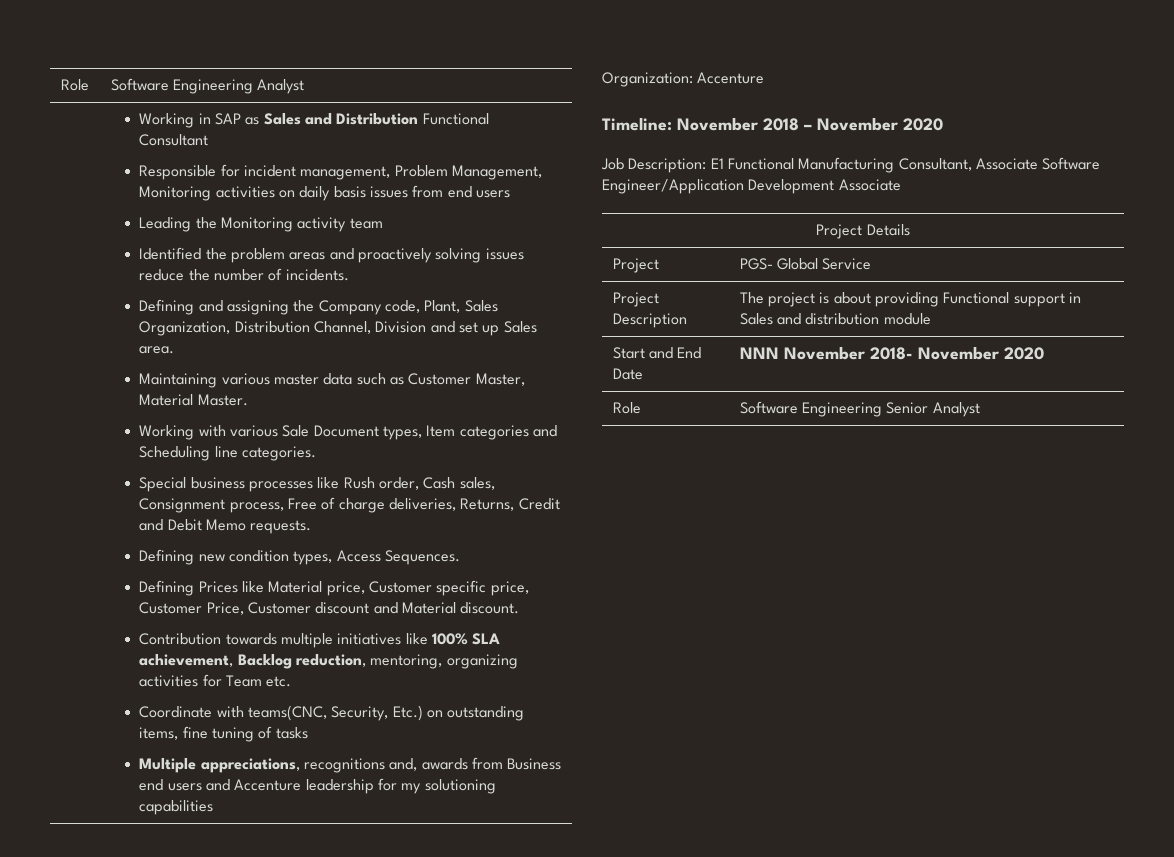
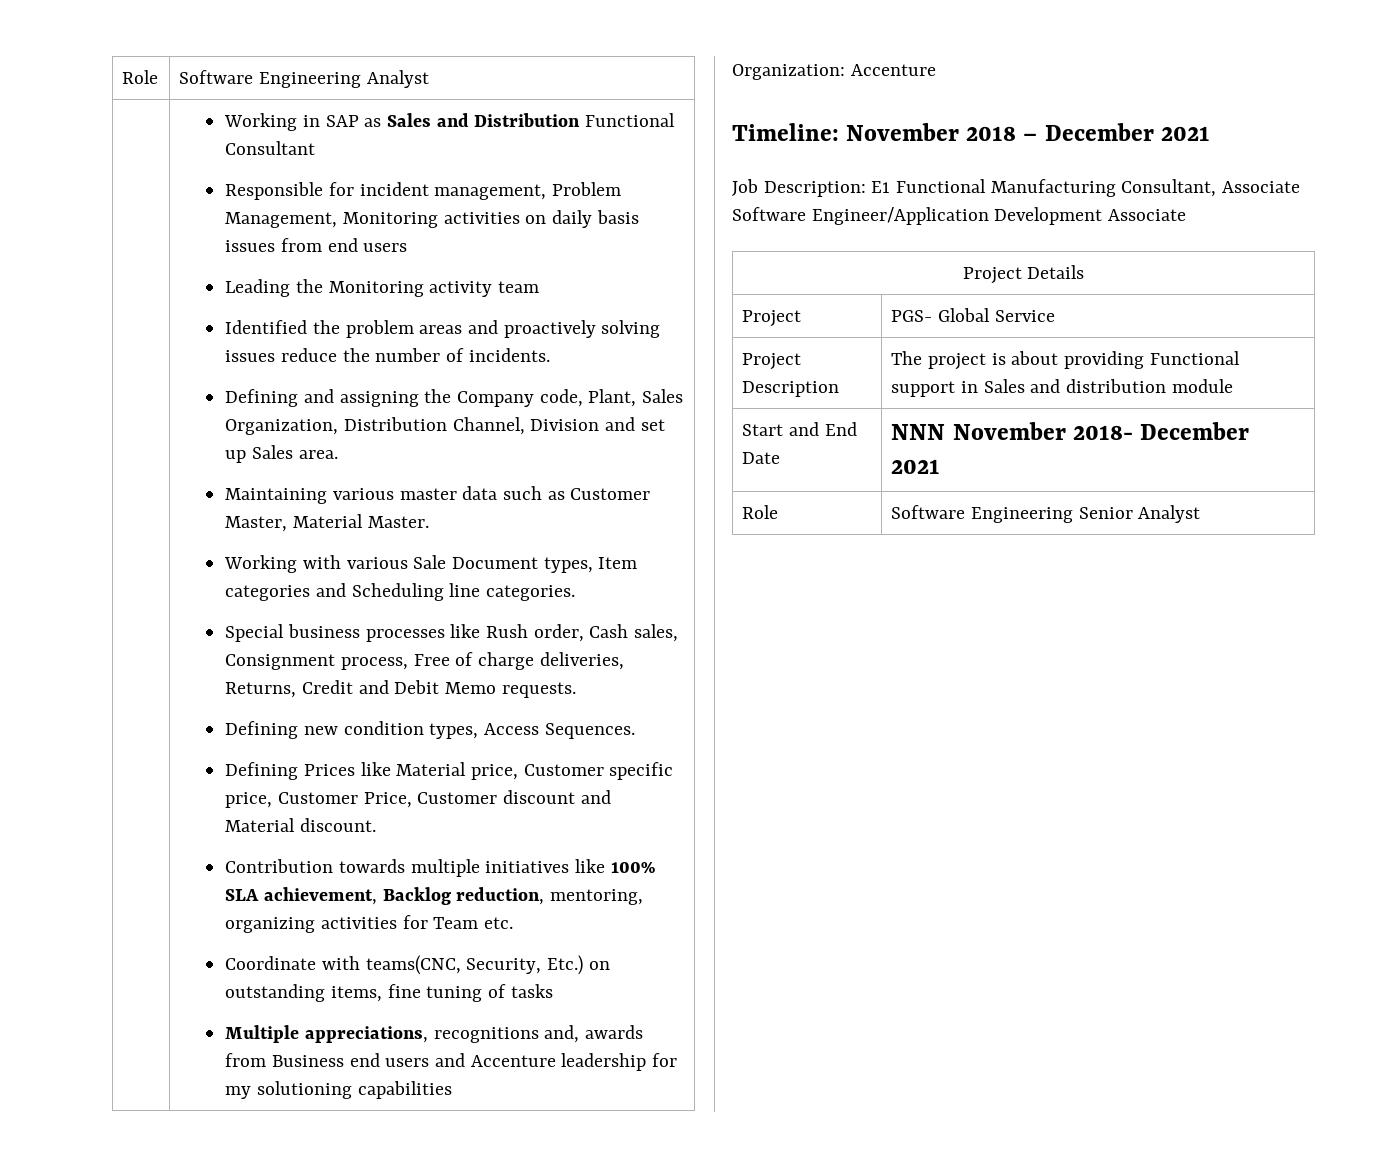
[817,117,943,131] November 2020 -> [1044,123,1210,141] December 2021
[917,346,1044,360] November 2020 -> [1139,422,1249,440] [891,459,941,474] December 2021

